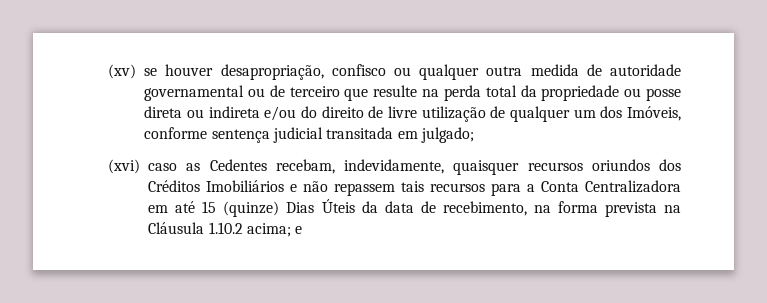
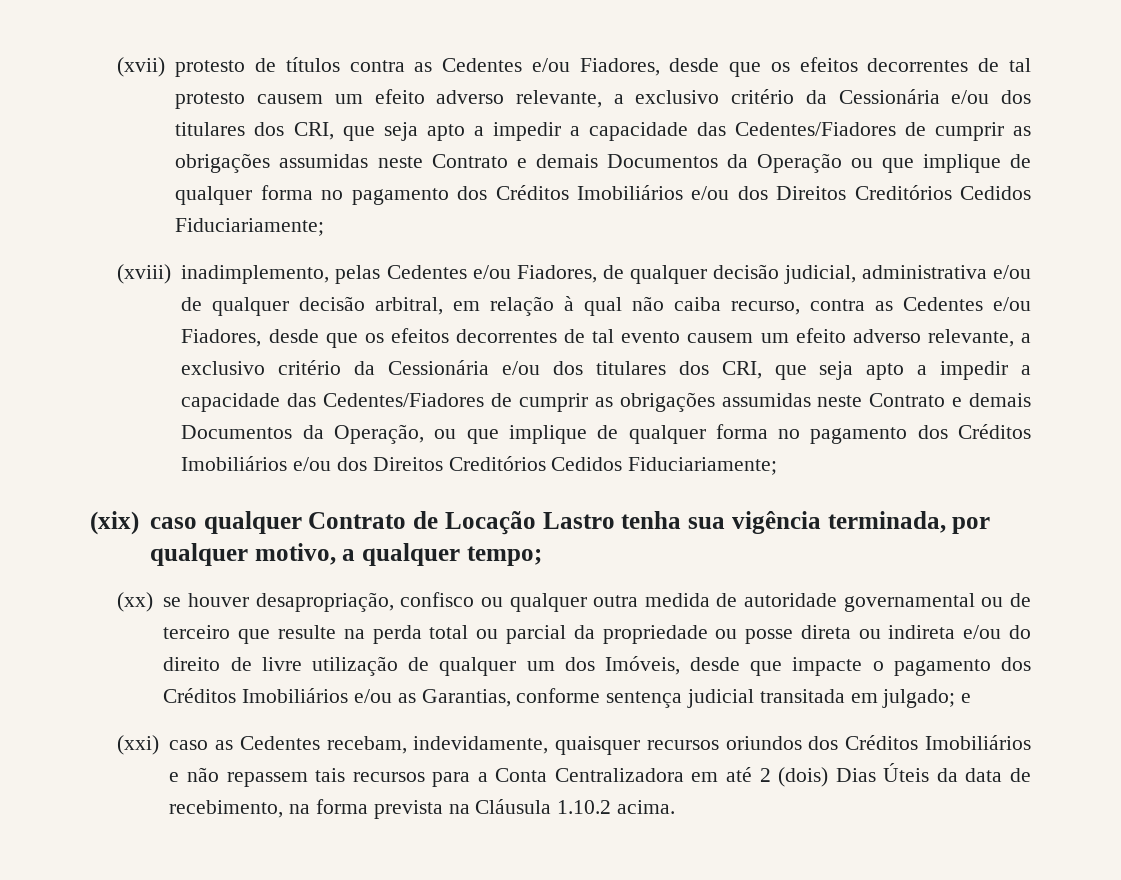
[108,64,137,79] (xv) -> [116,57,1032,77] [175,89,1031,109] [175,122,1031,141] [175,153,1031,173] [175,185,1031,205] [175,218,325,236] [116,264,1032,284] [181,296,1031,316] [181,328,1031,348] [181,360,1032,380] [181,392,1031,412] [181,424,1031,444] [181,456,778,475] [90,511,991,535] [149,543,542,566] [116,592,153,612] (xvii) protesto de títulos contra as Cedentes e/ou Fiadores, desde que os efeitos decorrentes de tal protesto causem um efeito adverso relevante, a exclusivo critério da Cessionária e/ou dos titulares dos CRI, que seja apto a impedir a capacidade das Cedentes/Fiadores de cumprir as obrigações assumidas neste Contrato e demais Documentos da Operação ou que implique de qualquer forma no pagamento dos Créditos Imobiliários e/ou dos Direitos Creditórios Cedidos Fiduciariamente; // (xviii) inadimplemento, pelas Cedentes e/ou Fiadores, de qualquer decisão judicial, administrativa e/ou de qualquer decisão arbitral, em relação à qual não caiba recurso, contra as Cedentes e/ou Fiadores, desde que os efeitos decorrentes de tal evento causem um efeito adverso relevante, a exclusivo critério da Cessionária e/ou dos titulares dos CRI, que seja apto a impedir a capacidade das Cedentes/Fiadores de cumprir as obrigações assumidas neste Contrato e demais Documentos da Operação, ou que implique de qualquer forma no pagamento dos Créditos Imobiliários e/ou dos Direitos Creditórios Cedidos Fiduciariamente; // (xix) caso qualquer Contrato de Locação Lastro tenha sua vigência terminada, por qualquer motivo, a qualquer tempo; // (xx)
(517, 91) none -> [476,625,566,644] ou parcial
(682, 113) none -> [690,657,1031,676] [163,688,511,707] desde que impacte o pagamento dos Créditos Imobiliários e/ou as Garantias,
[108,159,141,174] // (xvi) -> [961,693,972,703] [116,735,159,755] e // (xxi)
[202,201,280,217] 15 (quinze) -> [759,767,829,787] 2 (dois)
[246,223,303,237] acima; e -> [617,800,676,814] acima.

